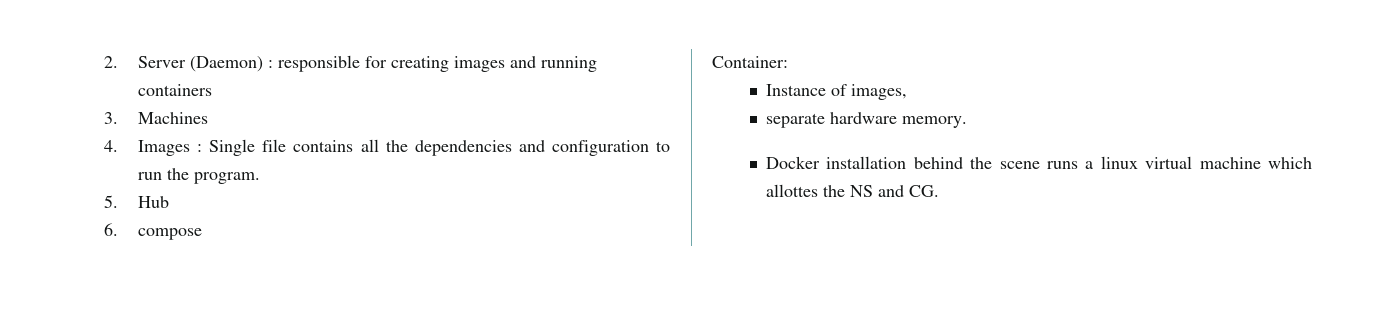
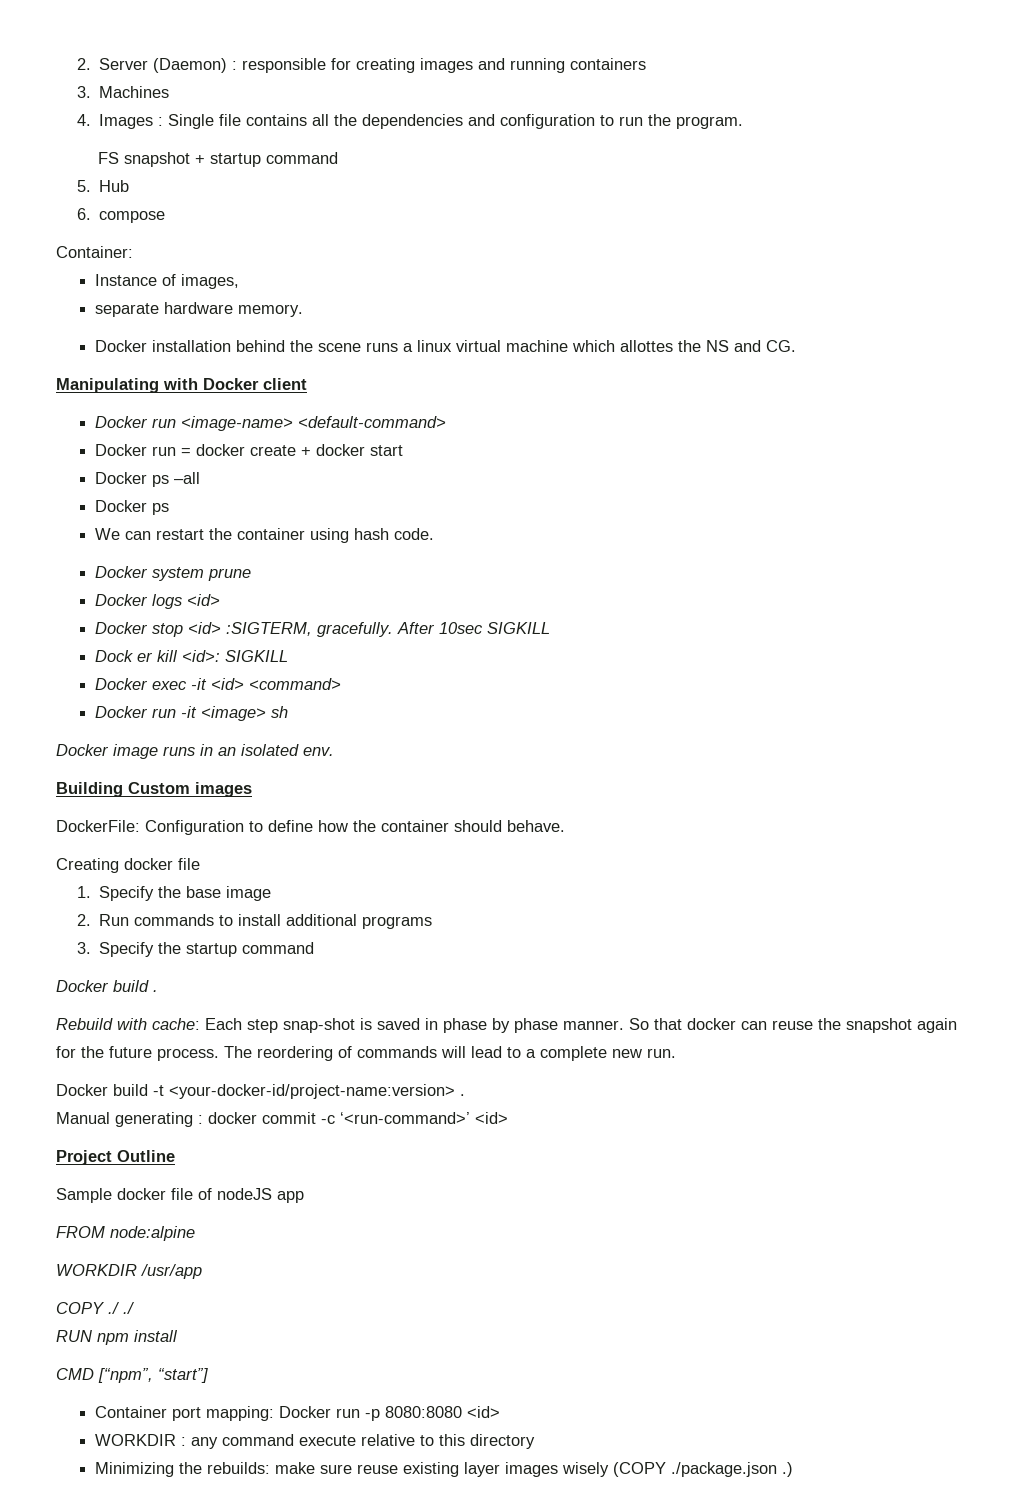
(261, 178) none -> [98,152,339,167] // FS snapshot + startup command
(939, 191) none -> [56,378,307,393] [95,416,447,431] [95,444,404,456] [95,472,201,487] [95,500,170,515] [95,528,435,543] [95,566,252,581] [95,594,221,609] [95,622,551,637] [95,650,289,662] [95,678,342,690] [95,706,289,721] [56,744,334,759] [56,782,252,797] [56,820,565,835] [56,858,200,873] [77,886,272,901] [77,914,433,929] [77,942,315,957] [56,980,158,992] [56,1018,957,1033] [56,1046,676,1061] [56,1084,465,1099] [56,1112,508,1127] [56,1150,175,1165] [56,1188,304,1203] [56,1226,195,1241] [56,1264,202,1279] [56,1302,134,1314] [56,1330,178,1345] [56,1368,208,1383] [95,1406,501,1421] [95,1434,536,1449] [95,1462,794,1477] // Manipulating with Docker client // Docker run <image-name> <default-command> // Docker run = docker create + docker start // Docker ps –all // Docker ps // We can restart the container using hash code. // Docker system prune // Docker logs <id> // Docker stop <id> :SIGTERM, gracefully. After 10sec SIGKILL // Dock er kill <id>: SIGKILL // Docker exec -it <id> <command> // Docker run -it <image> sh // Docker image runs in an isolated env. // Building Custom images // DockerFile: Configuration to define how the container should behave. // Creating docker file // 1. Specify the base image // 2. Run commands to install additional programs // 3. Specify the startup command // Docker build . // Rebuild with cache: Each step snap-shot is saved in phase by phase manner. So that docker can reuse the snapshot again for the future process. The reordering of commands will lead to a complete new run. // Docker build -t <your-docker-id/project-name:version> . // Manual generating : docker commit -c ‘<run-command>’ <id> // Project Outline // Sample docker file of nodeJS app // FROM node:alpine // WORKDIR /usr/app // COPY ./ ./ // RUN npm install // CMD [“npm”, “start”] // Container port mapping: Docker run -p 8080:8080 <id> // WORKDIR : any command execute relative to this directory // Minimizing the rebuilds: make sure reuse existing layer images wisely (COPY ./package.json .)

